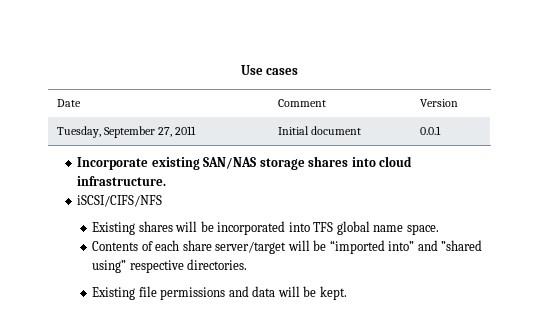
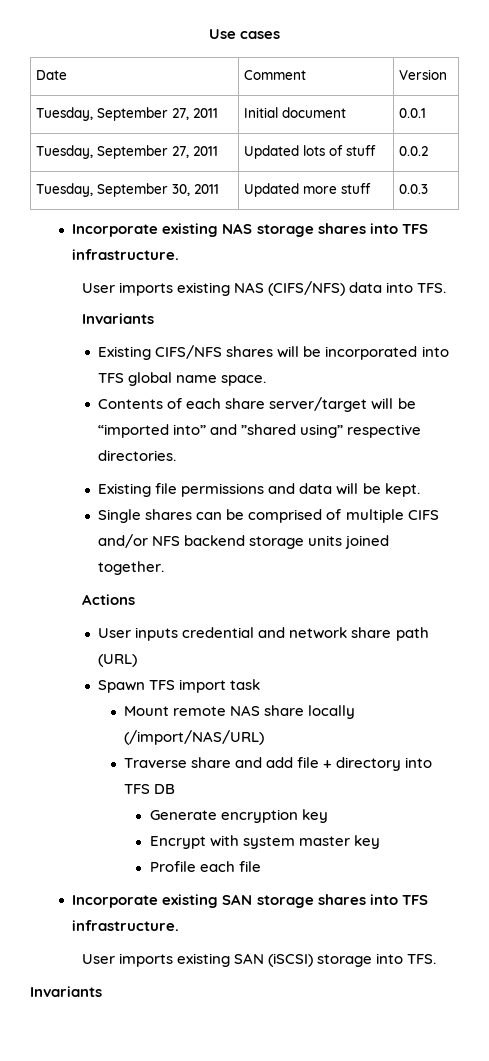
[77,156,413,170] [77,176,167,186] [77,195,163,207] [92,222,136,235] // Incorporate existing SAN/NAS storage shares into cloud infrastructure. // iSCSI/CIFS/NFS // Existing -> [36,145,219,159] [244,145,377,159] [399,146,429,156] [36,183,220,197] [244,183,372,197] [399,184,429,194] [72,223,428,237] [72,249,180,260] [81,281,447,296] [81,313,154,324] [98,345,223,360] // Tuesday, September 27, 2011 | Updated lots of stuff | 0.0.2 // Tuesday, September 30, 2011 | Updated more stuff | 0.0.3 // Incorporate existing NAS storage shares into TFS infrastructure. // User imports existing NAS (CIFS/NFS) data into TFS. // Invariants // Existing CIFS/NFS
(347, 293) none -> [98,509,439,523] [98,534,390,549] [98,561,165,575] [81,594,135,605] [98,627,429,641] [98,654,138,667] [98,679,261,693] [124,705,356,719] [124,730,265,745] [124,757,433,771] [124,784,176,794] [149,809,329,823] [149,835,381,849] [149,861,262,872] [72,894,428,908] [72,920,180,931] [81,953,437,967] [30,986,102,997] // Single shares can be comprised of multiple CIFS and/or NFS backend storage units joined together. // Actions // User inputs credential and network share path (URL) // Spawn TFS import task // Mount remote NAS share locally (/import/NAS/URL) // Traverse share and add file + directory into TFS DB // Generate encryption key // Encrypt with system master key // Profile each file // Incorporate existing SAN storage shares into TFS infrastructure. // User imports existing SAN (iSCSI) storage into TFS. // Invariants

